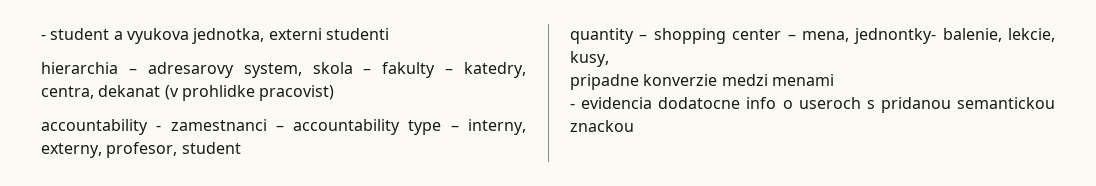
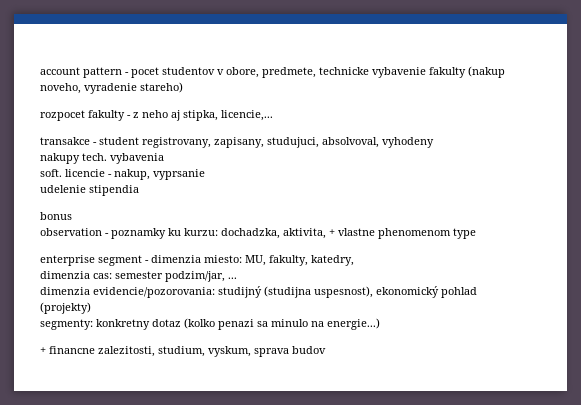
[41,28,389,44] [41,62,526,78] [41,85,335,101] [41,119,526,135] [41,142,241,158] [570,28,1055,44] [570,51,609,67] [570,74,834,90] [570,97,1055,113] [570,120,634,132] - student a vyukova jednotka, externi studenti // hierarchia – adresarovy system, skola – fakulty – katedry, centra, dekanat (v prohlidke pracovist) // accountability - zamestnanci – accountability type – interny, externy, profesor, student // quantity – shopping center – mena, jednontky- balenie, lekcie, kusy, // pripadne konverzie medzi menami // - evidencia dodatocne info o useroch s pridanou semantickou znackou -> [40,66,505,78] [40,82,183,94] [40,110,273,121] [40,137,434,148] [40,153,164,164] [40,169,205,180] [40,185,139,196] [40,212,72,220] [40,228,476,239] [40,255,354,266] [40,271,237,282] [40,286,477,298] [40,302,91,314] [40,318,380,330] [40,346,326,357] account pattern - pocet studentov v obore, predmete, technicke vybavenie fakulty (nakup noveho, vyradenie stareho) // rozpocet fakulty - z neho aj stipka, licencie,... // transakce - student registrovany, zapisany, studujuci, absolvoval, vyhodeny // nakupy tech. vybavenia // soft. licencie - nakup, vyprsanie // udelenie stipendia // bonus // observation - poznamky ku kurzu: dochadzka, aktivita, + vlastne phenomenom type // enterprise segment - dimenzia miesto: MU, fakulty, katedry, // dimenzia cas: semester podzim/jar, ... // dimenzia evidencie/pozorovania: studijný (studijna uspesnost), ekonomický pohlad (projekty) // segmenty: konkretny dotaz (kolko penazi sa minulo na energie...) // + financne zalezitosti, studium, vyskum, sprava budov

